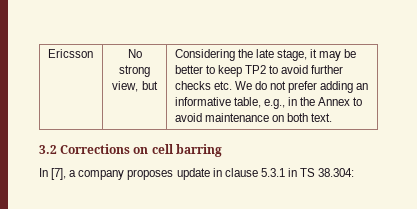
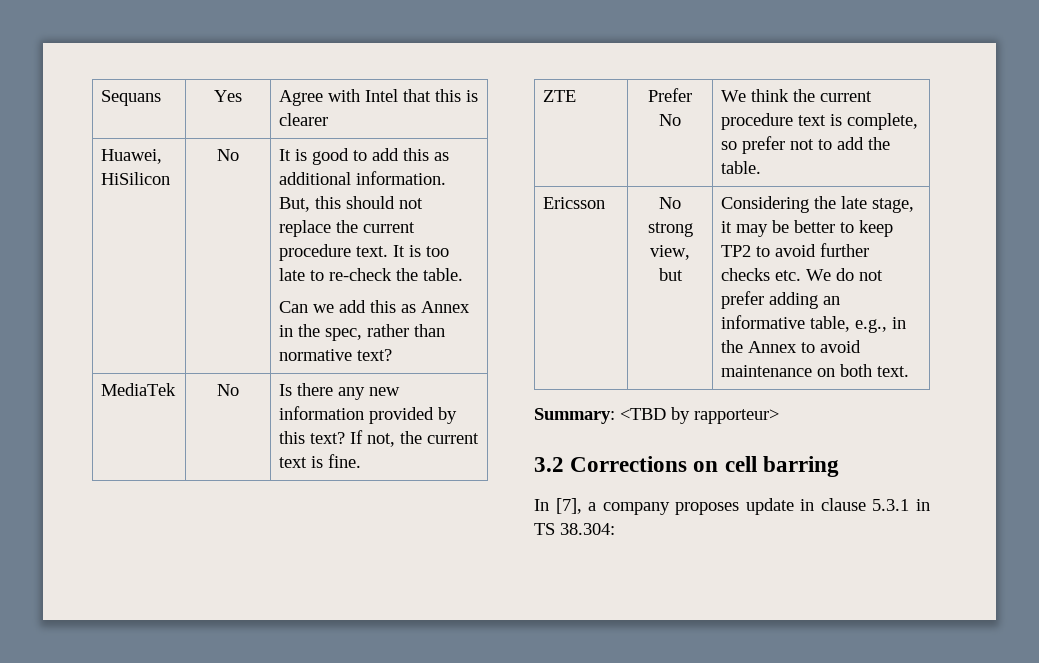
(47, 53) none -> [101,90,162,106] [214,90,242,102] [279,89,479,106] [279,113,329,126] [101,149,163,164] [101,172,171,185] [217,149,239,161] [279,148,450,165] [279,171,447,185] [279,196,424,212] [279,220,416,237] [279,244,450,261] [279,268,464,281] [279,300,471,313] [279,324,446,341] [279,349,393,361] [101,383,177,396] [217,384,239,396] [279,383,401,400] [279,406,458,424] [279,430,480,447] [279,454,362,468] [543,90,577,102] [648,88,692,102] [659,114,681,126] [721,89,873,102] [721,113,919,130] [721,136,891,154] [721,161,762,174] Sequans | Yes | Agree with Intel that this is clearer // Huawei, HiSilicon | No | It is good to add this as additional information. But, this should not replace the current procedure text. It is too late to re-check the table. // Can we add this as Annex in the spec, rather than normative text? // MediaTek | No | Is there any new information provided by this text? If not, the current text is fine. // ZTE | Prefer No | We think the current procedure text is complete, so prefer not to add the table. //
(333, 117) none -> [534,407,779,424] // Summary: <TBD by rapporteur>

